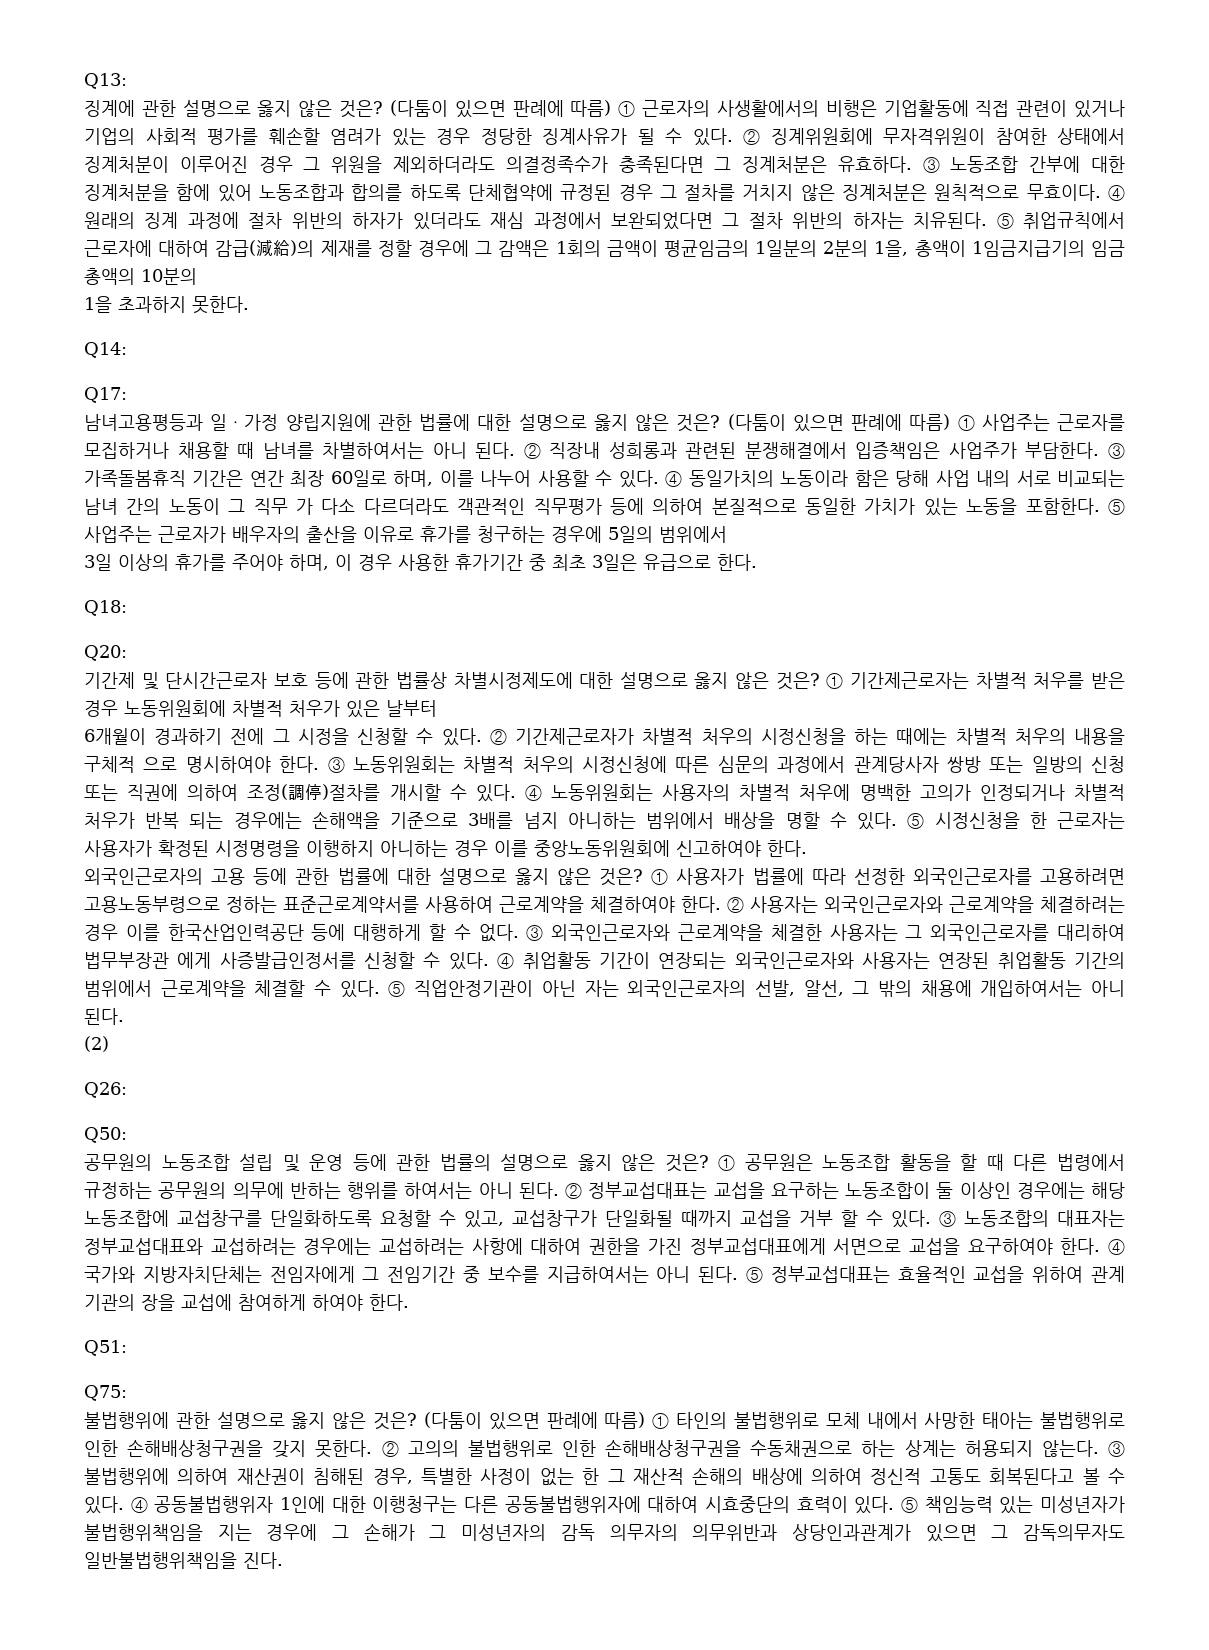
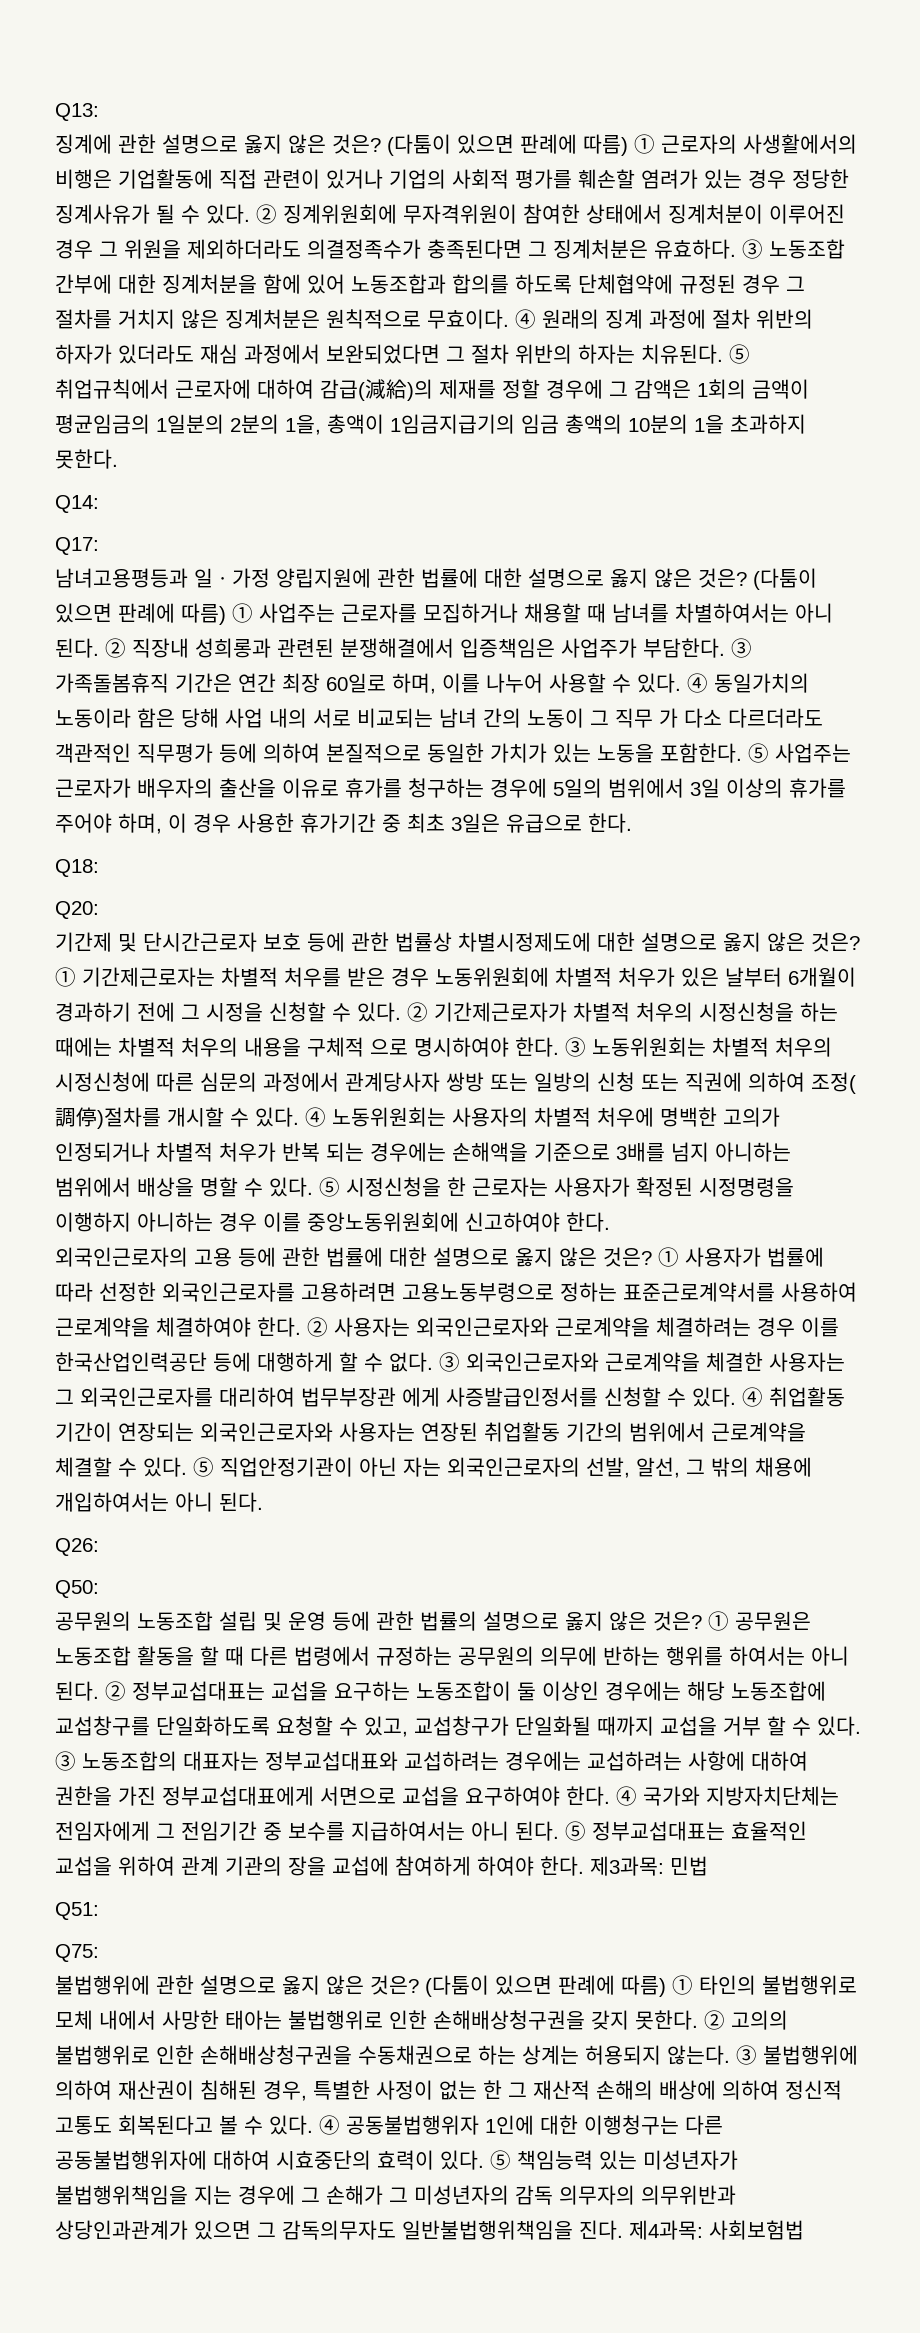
(197, 276) // -> (688, 424) none
(727, 534) // -> (684, 788) none
(437, 708) // -> (782, 977) none
[84,1036,109,1052] // (2) -> (263, 1502) none
(409, 1302) none -> [590,1856,708,1876] 제3과목: 민법
(283, 1560) none -> [629,2220,804,2240] 제4과목: 사회보험법

